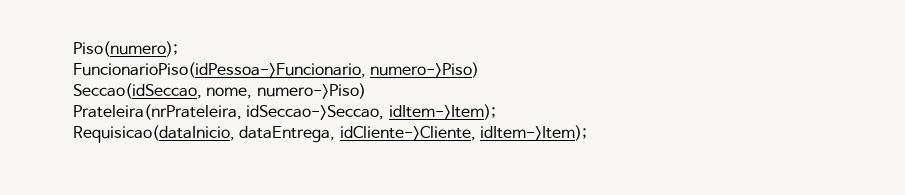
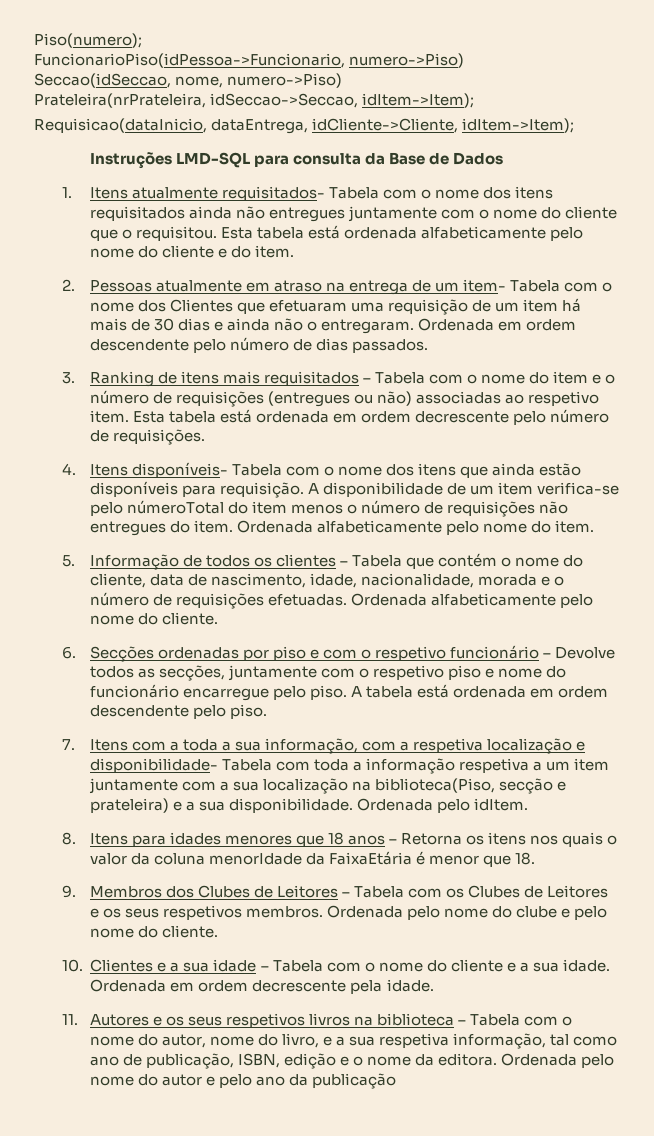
(587, 133) none -> [89,152,503,169] [61,186,553,201] [89,206,618,222] [89,225,583,241] [89,245,294,258] [61,279,613,295] [89,298,582,315] [89,318,577,334] [89,337,428,353] [61,371,616,387] [89,390,599,407] [89,409,610,425] [89,429,205,445] [61,462,582,478] [89,481,619,498] [89,500,569,517] [89,520,594,536] [61,553,584,570] [89,573,564,588] [89,592,593,609] [89,612,218,625] [61,645,616,662] [89,665,567,681] [89,684,609,701] [89,704,267,719] [61,738,586,754] [89,758,610,774] [88,778,566,794] [89,798,528,813] [61,832,618,847] [89,851,536,867] [61,885,609,898] [89,905,608,920] [89,925,218,938] [61,959,611,972] [90,979,434,994] [61,1013,573,1028] [89,1033,618,1049] [89,1053,615,1069] [89,1073,396,1089] // Instruções LMD-SQL para consulta da Base de Dados // 1. Itens atualmente requisitados- Tabela com o nome dos itens requisitados ainda não entregues juntamente com o nome do cliente que o requisitou. Esta tabela está ordenada alfabeticamente pelo nome do cliente e do item. // 2. Pessoas atualmente em atraso na entrega de um item- Tabela com o nome dos Clientes que efetuaram uma requisição de um item há mais de 30 dias e ainda não o entregaram. Ordenada em ordem descendente pelo número de dias passados. // 3. Ranking de itens mais requisitados – Tabela com o nome do item e o número de requisições (entregues ou não) associadas ao respetivo item. Esta tabela está ordenada em ordem decrescente pelo número de requisições. // 4. Itens disponíveis- Tabela com o nome dos itens que ainda estão disponíveis para requisição. A disponibilidade de um item verifica-se pelo númeroTotal do item menos o número de requisições não entregues do item. Ordenada alfabeticamente pelo nome do item. // 5. Informação de todos os clientes – Tabela que contém o nome do cliente, data de nascimento, idade, nacionalidade, morada e o número de requisições efetuadas. Ordenada alfabeticamente pelo nome do cliente. // 6. Secções ordenadas por piso e com o respetivo funcionário – Devolve todos as secções, juntamente com o respetivo piso e nome do funcionário encarregue pelo piso. A tabela está ordenada em ordem descendente pelo piso. // 7. Itens com a toda a sua informação, com a respetiva localização e disponibilidade- Tabela com toda a informação respetiva a um item juntamente com a sua localização na biblioteca(Piso, secção e prateleira) e a sua disponibilidade. Ordenada pelo idItem. // 8. Itens para idades menores que 18 anos – Retorna os itens nos quais o valor da coluna menorIdade da FaixaEtária é menor que 18. // 9. Membros dos Clubes de Leitores – Tabela com os Clubes de Leitores e os seus respetivos membros. Ordenada pelo nome do clube e pelo nome do cliente. // 10. Clientes e a sua idade – Tabela com o nome do cliente e a sua idade. Ordenada em ordem decrescente pela idade. // 11. Autores e os seus respetivos livros na biblioteca – Tabela com o nome do autor, nome do livro, e a sua respetiva informação, tal como ano de publicação, ISBN, edição e o nome da editora. Ordenada pelo nome do autor e pelo ano da publicação

